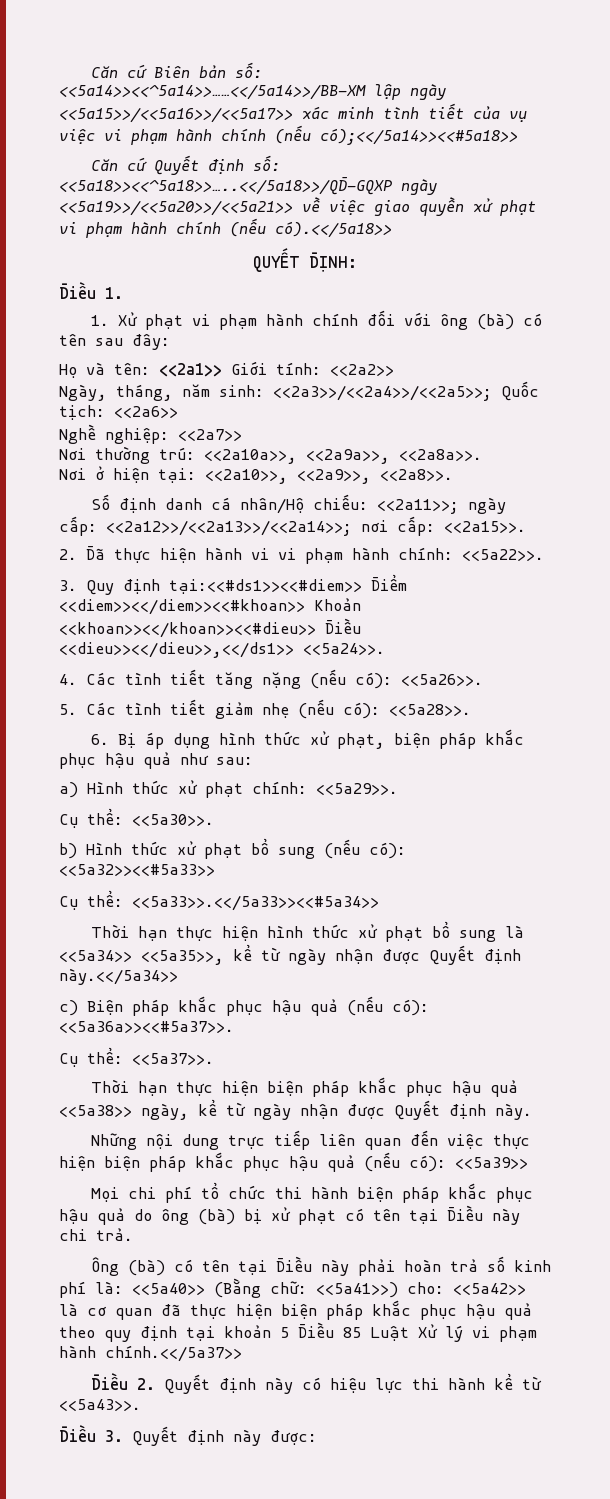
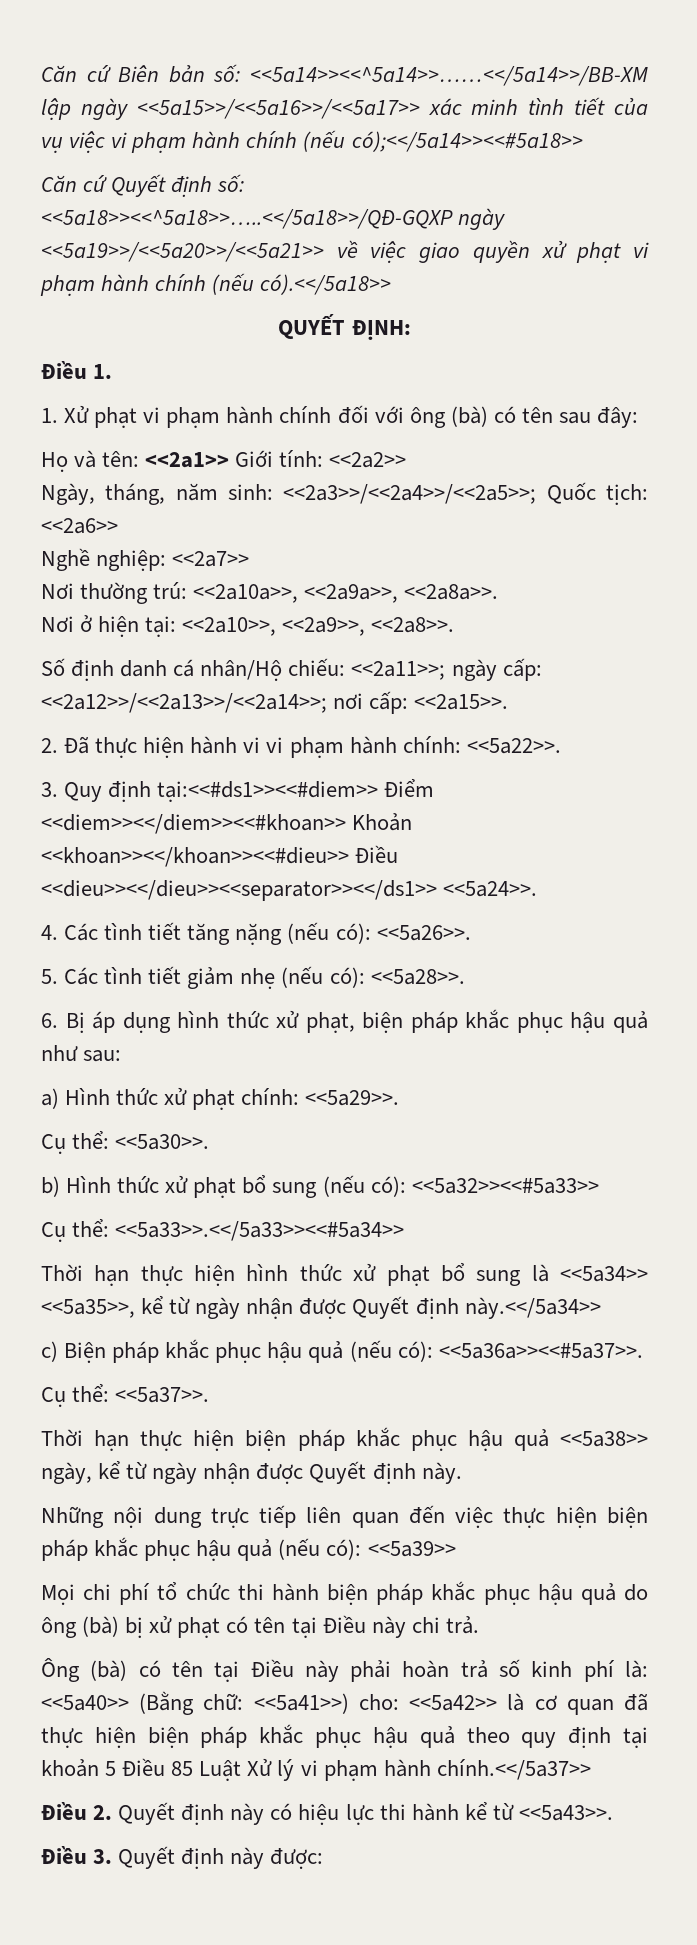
[59,642,294,658] <<dieu>><</dieu>>,<</ds1>> -> [41,880,437,901] <<dieu>><</dieu>><<separator>><</ds1>>

